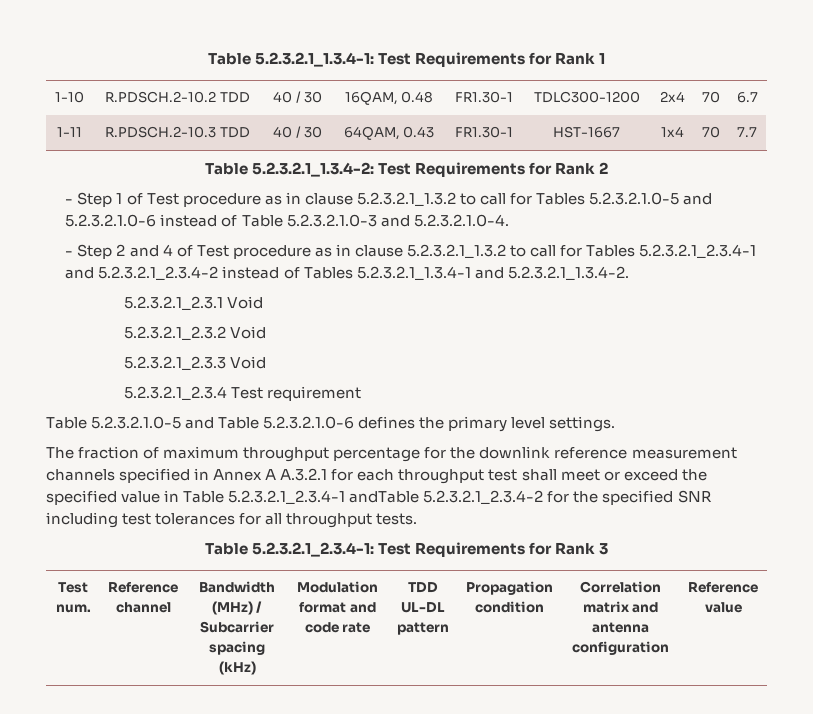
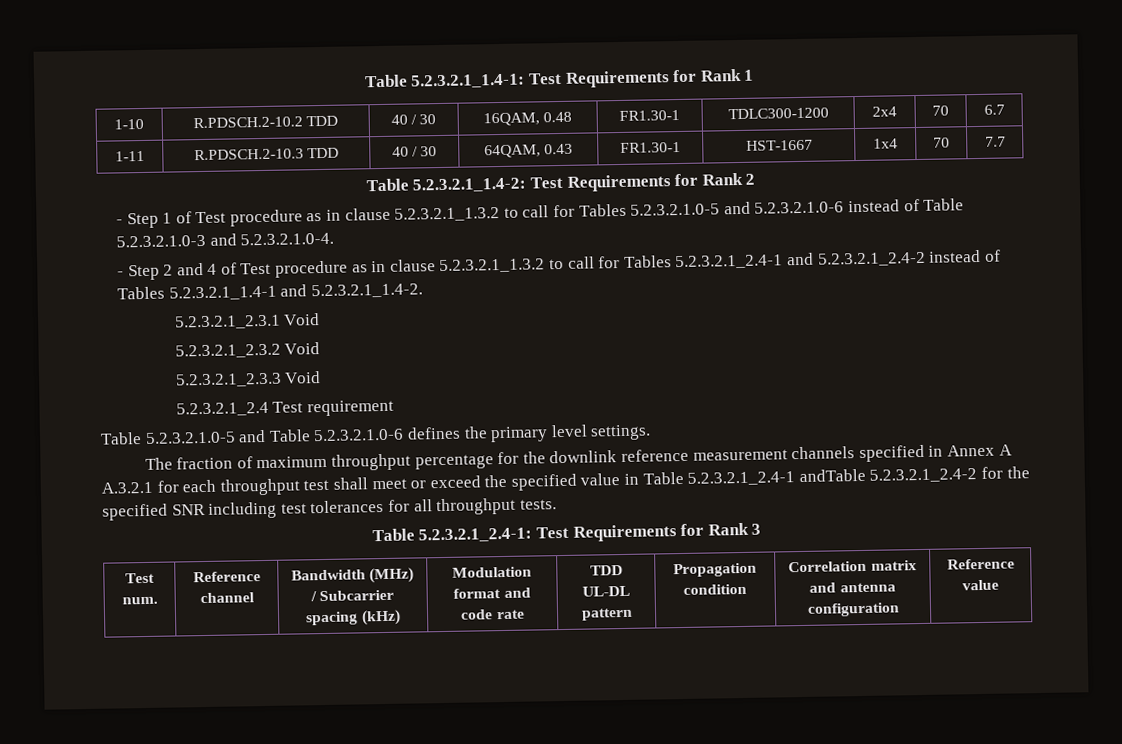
[207,52,374,67] Table 5.2.3.2.1_1.3.4-1: -> [364,73,526,89] Table 5.2.3.2.1_1.4-1:
[251,162,374,177] 5.2.3.2.1_1.3.4-2: -> [412,177,527,193] 5.2.3.2.1_1.4-2:
[639,244,757,258] [65,266,629,280] 5.2.3.2.1_2.3.4-1 and 5.2.3.2.1_2.3.4-2 instead of Tables 5.2.3.2.1_1.3.4-1 and 5.2.3.2.1_1.3.4-2. -> [675,249,1001,270] [116,283,423,301] 5.2.3.2.1_2.4-1 and 5.2.3.2.1_2.4-2 instead of Tables 5.2.3.2.1_1.4-1 and 5.2.3.2.1_1.4-2.
[123,386,227,400] 5.2.3.2.1_2.3.4 -> [175,401,269,417] 5.2.3.2.1_2.4
[228,490,544,504] 5.2.3.2.1_2.3.4-1 andTable 5.2.3.2.1_2.3.4-2 -> [687,468,978,486] 5.2.3.2.1_2.4-1 andTable 5.2.3.2.1_2.4-2
[251,542,374,557] 5.2.3.2.1_2.3.4-1: -> [418,527,533,543] 5.2.3.2.1_2.4-1:

